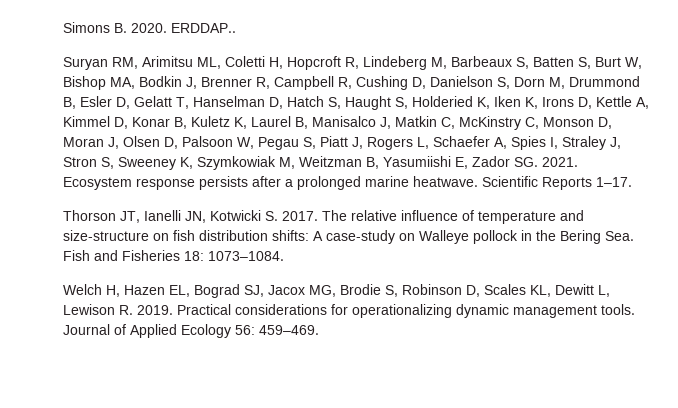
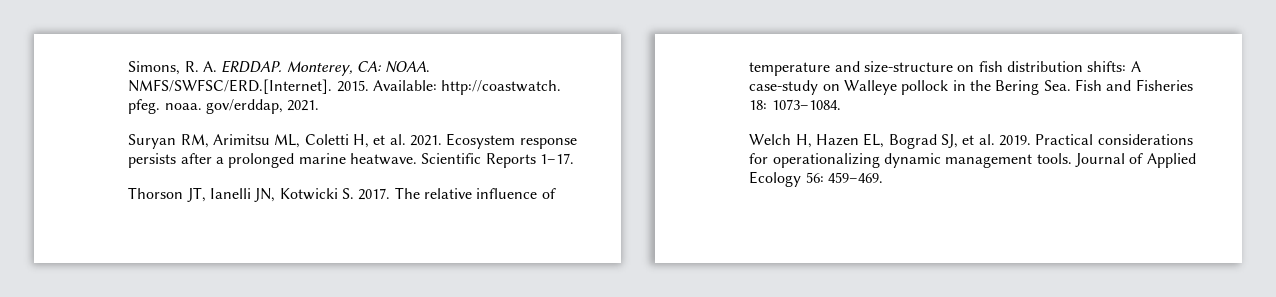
[63,22,237,33] Simons B. 2020. ERDDAP.. -> [128,60,431,76] [128,79,562,95] [128,99,320,114] Simons, R. A. ERDDAP. Monterey, CA: NOAA. NMFS/SWFSC/ERD.[Internet]. 2015. Available: http://coastwatch. pfeg. noaa. gov/erddap, 2021.
[287,56,643,70] [63,76,641,90] [63,96,650,110] [63,116,613,130] [63,136,622,150] [63,156,539,170] Hopcroft R, Lindeberg M, Barbeaux S, Batten S, Burt W, Bishop MA, Bodkin J, Brenner R, Campbell R, Cushing D, Danielson S, Dorn M, Drummond B, Esler D, Gelatt T, Hanselman D, Hatch S, Haught S, Holderied K, Iken K, Irons D, Kettle A, Kimmel D, Konar B, Kuletz K, Laurel B, Manisalco J, Matkin C, McKinstry C, Monson D, Moran J, Olsen D, Palsoon W, Pegau S, Piatt J, Rogers L, Schaefer A, Spies I, Straley J, Stron S, Sweeney K, Szymkowiak M, Weitzman B, Yasumiishi E, Zador SG. -> [373,134,406,145] et al.
[268,284,611,297] [63,304,134,315] Jacox MG, Brodie S, Robinson D, Scales KL, Dewitt L, Lewison R. -> [962,134,995,145] et al.

